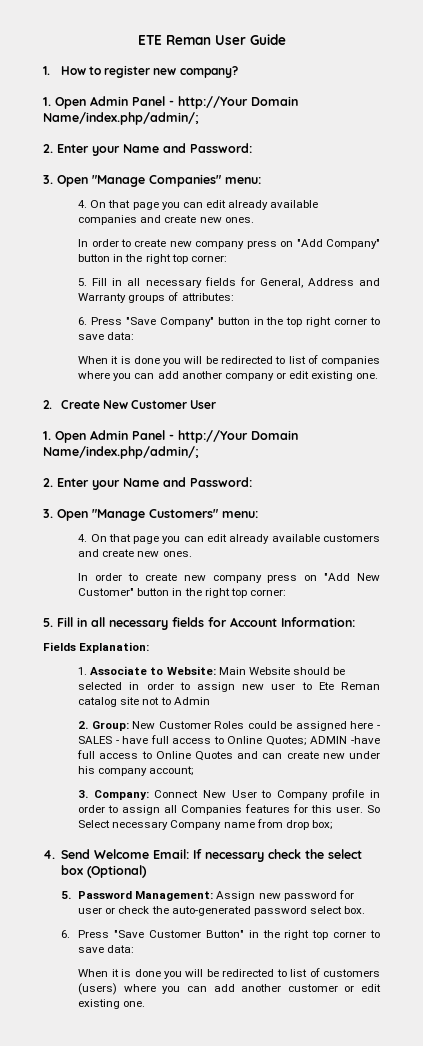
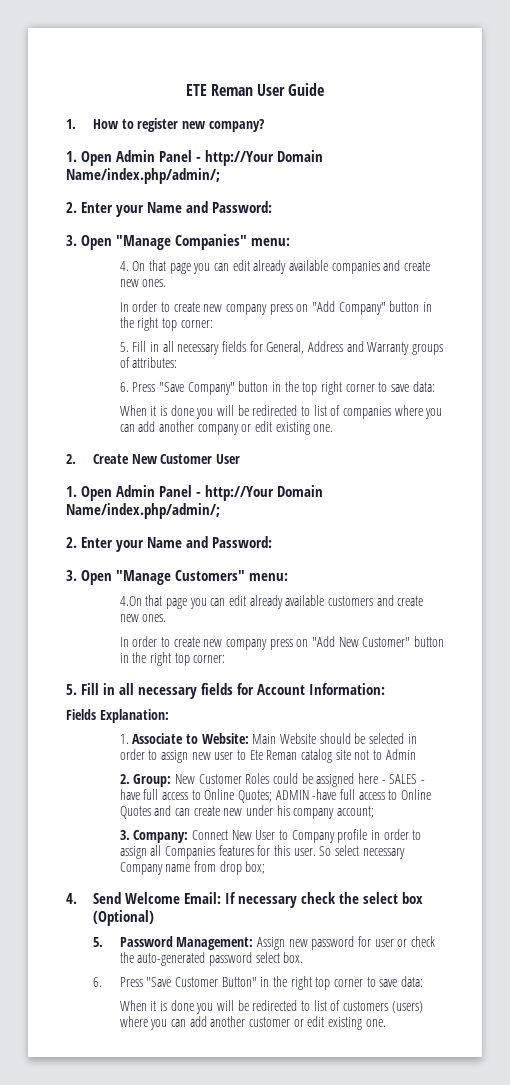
[78,534,107,542] 4. On -> [119,596,142,606] 4.On
[78,820,111,828] Select -> [334,845,359,856] select

